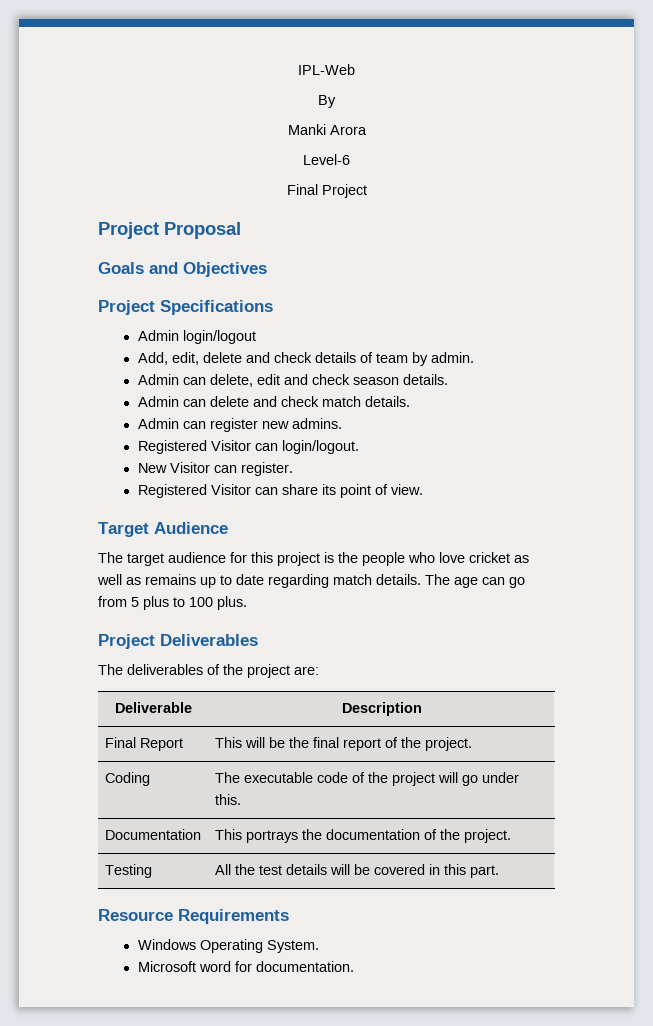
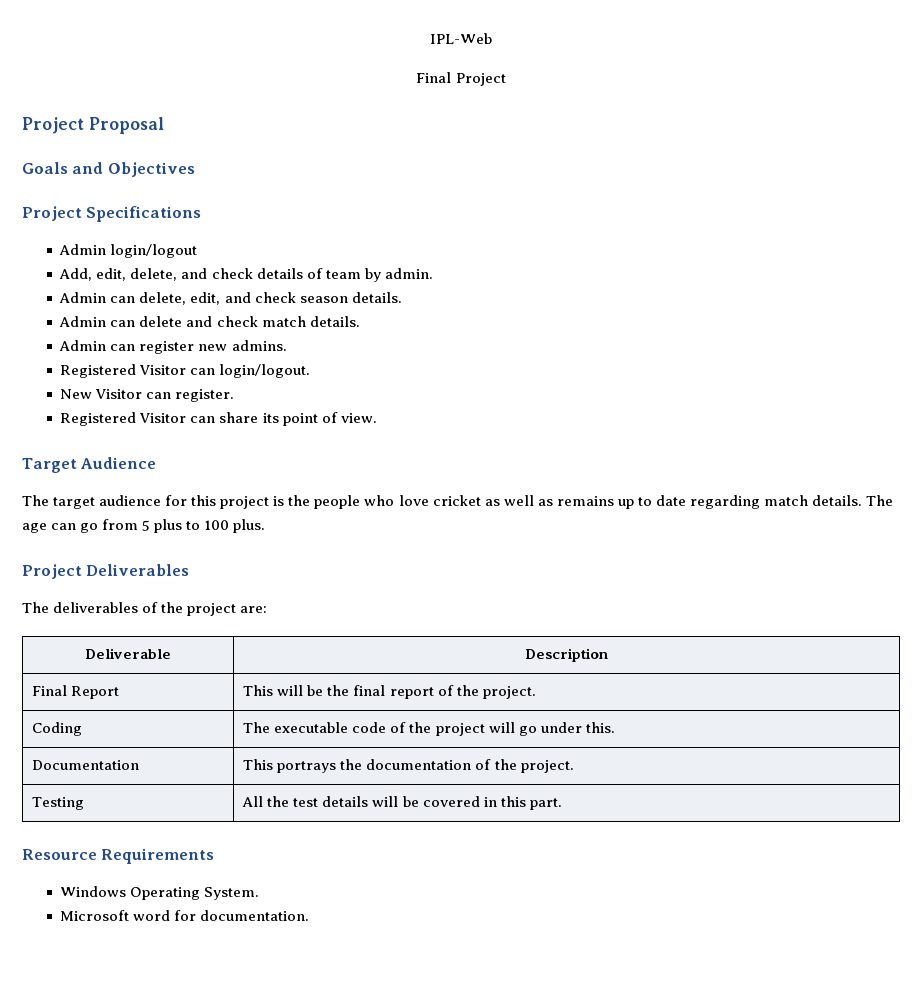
[318,95,336,108] [287,124,367,135] [303,154,350,165] // By // Manki Arora // Level-6 -> (492, 38) none
[202,352,242,363] delete -> [130,268,178,281] delete,
[256,374,280,385] edit -> [190,292,221,305] edit,

